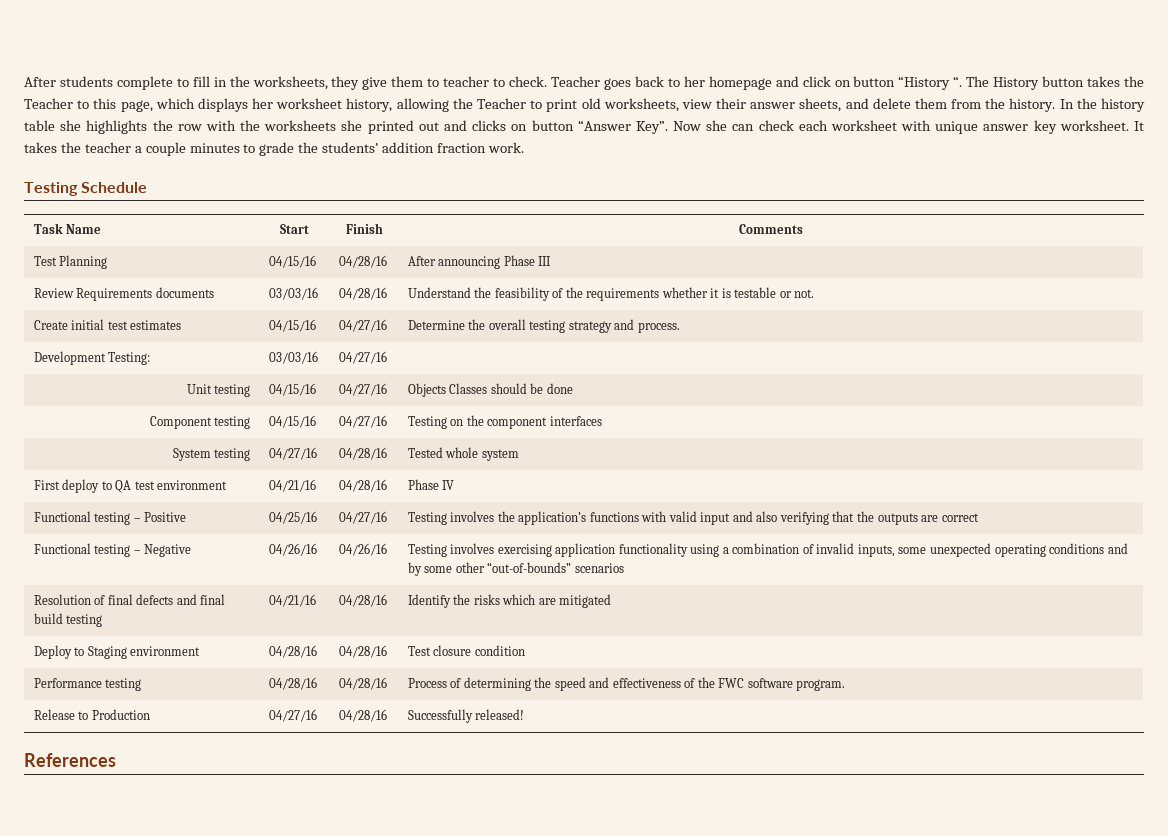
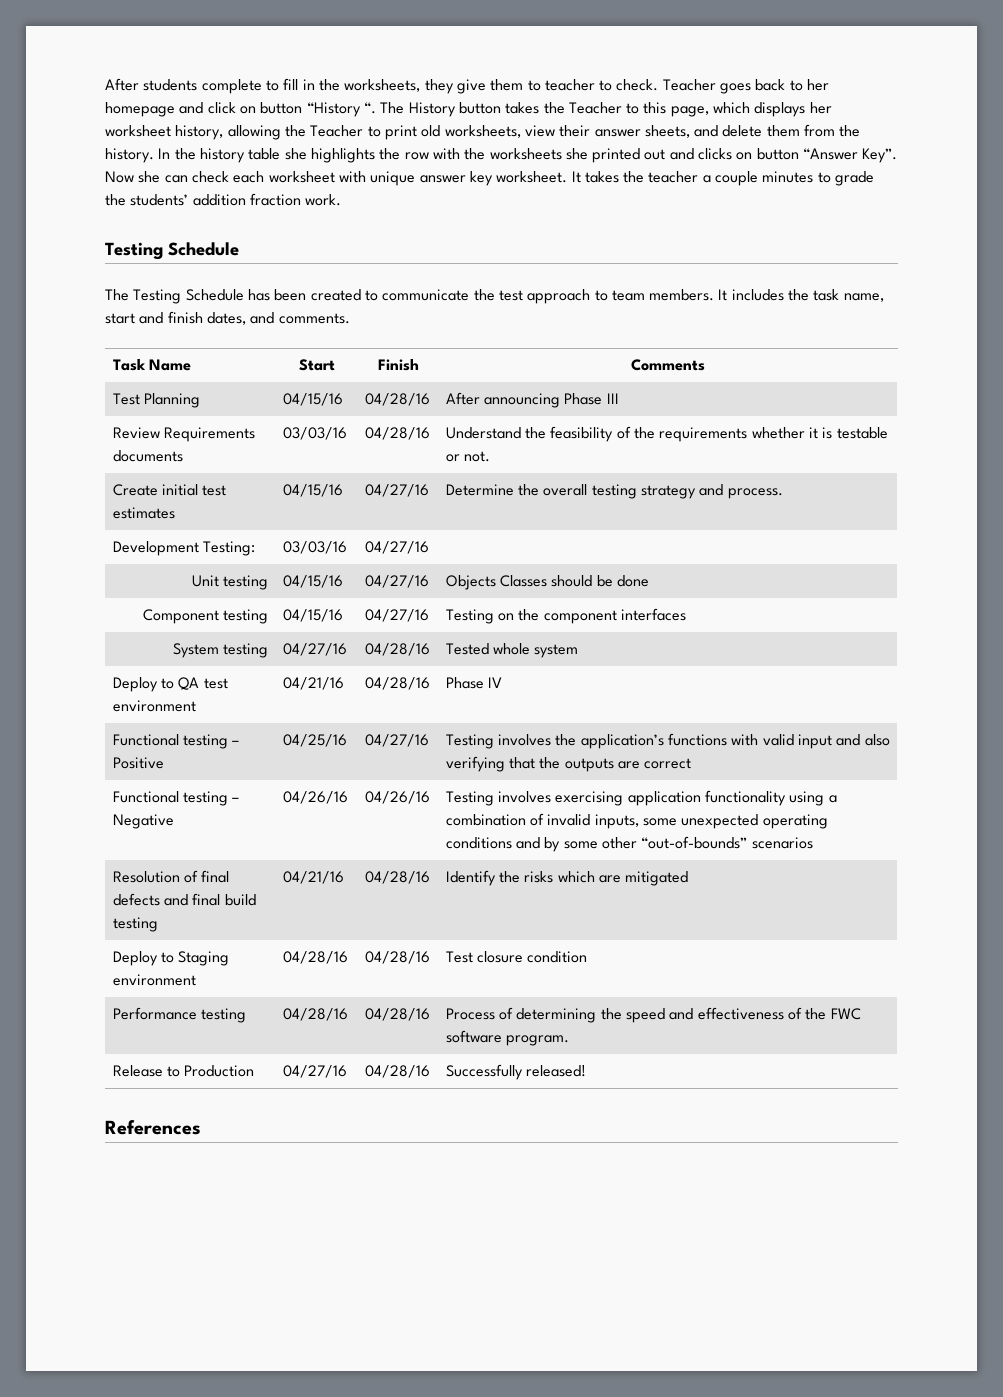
(148, 187) none -> [105,289,884,304] [105,311,350,325] // The Testing Schedule has been created to communicate the test approach to team members. It includes the task name, start and finish dates, and comments.
[33,479,100,493] First deploy -> [112,677,158,692] Deploy

